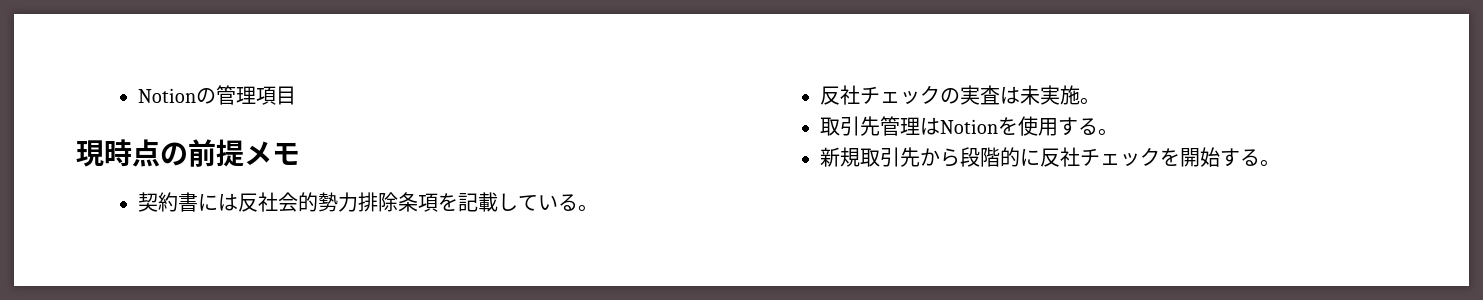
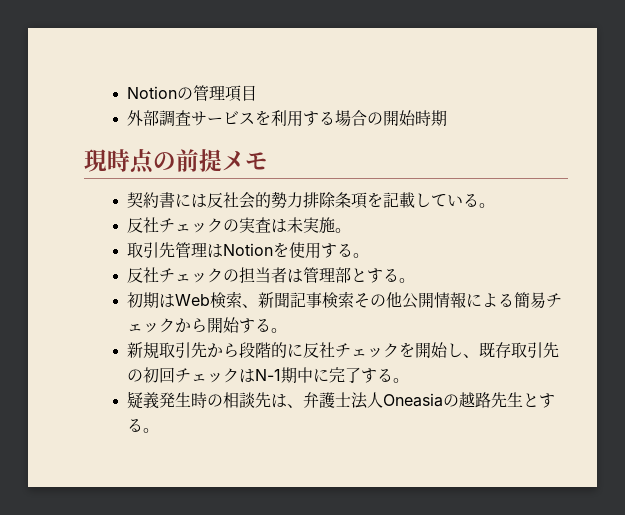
(296, 95) none -> [126,110,447,127] // 外部調査サービスを利用する場合の開始時期
(1118, 132) none -> [126,267,415,283] [126,291,562,309] [126,317,287,333] // 反社チェックの担当者は管理部とする。 // 初期はWeb検索、新聞記事検索その他公開情報による簡易チェックから開始する。
(1220, 157) none -> [446,342,559,359] [126,367,409,383] [126,391,539,409] し、既存取引先の初回チェックはN-1期中に完了する。 // 疑義発生時の相談先は、弁護士法人Oneasiaの越路先生と

